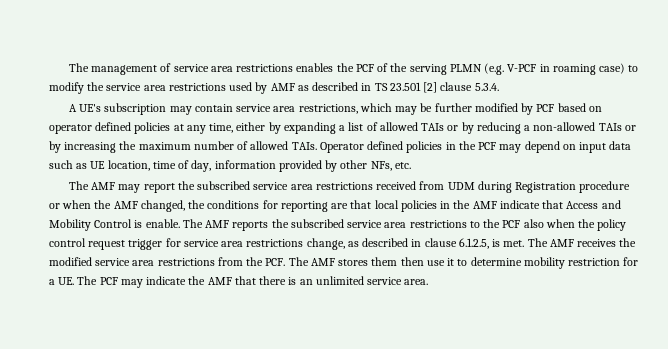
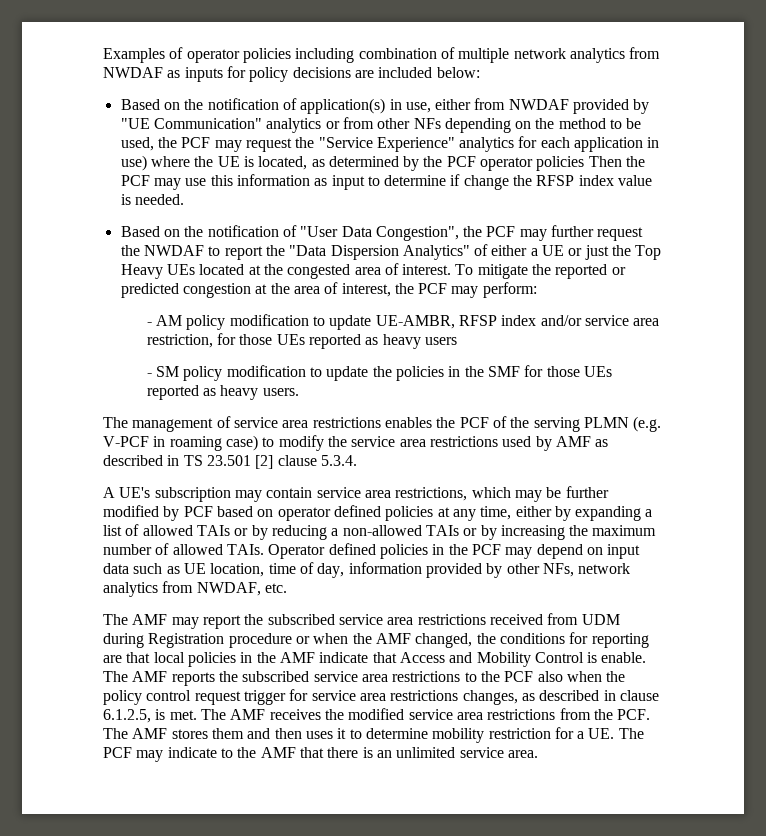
(69, 67) none -> [103,47,661,63] [103,66,480,82] [120,98,650,114] [120,117,642,133] [120,136,660,152] [120,155,646,171] [120,174,653,190] [120,194,184,205] [120,225,644,241] [120,244,662,260] [120,263,626,279] [120,282,537,298] [146,314,660,330] [146,333,457,349] [146,365,612,381] [146,385,299,400] Examples of operator policies including combination of multiple network analytics from NWDAF as inputs for policy decisions are included below: // Based on the notification of application(s) in use, either from NWDAF provided by "UE Communication" analytics or from other NFs depending on the method to be used, the PCF may request the "Service Experience" analytics for each application in use) where the UE is located, as determined by the PCF operator policies Then the PCF may use this information as input to determine if change the RFSP index value is needed. // Based on the notification of "User Data Congestion", the PCF may further request the NWDAF to report the "Data Dispersion Analytics" of either a UE or just the Top Heavy UEs located at the congested area of interest. To mitigate the reported or predicted congestion at the area of interest, the PCF may perform: // - AM policy modification to update UE-AMBR, RFSP index and/or service area restriction, for those UEs reported as heavy users // - SM policy modification to update the policies in the SMF for those UEs reported as heavy users. //
(392, 166) none -> [578,563,631,574] [103,581,261,597] network analytics from NWDAF,
[306,238,345,250] change, -> [462,690,518,705] changes,
[400,257,445,266] then use -> [247,728,333,739] and then uses
(187, 280) none -> [220,748,233,758] to

